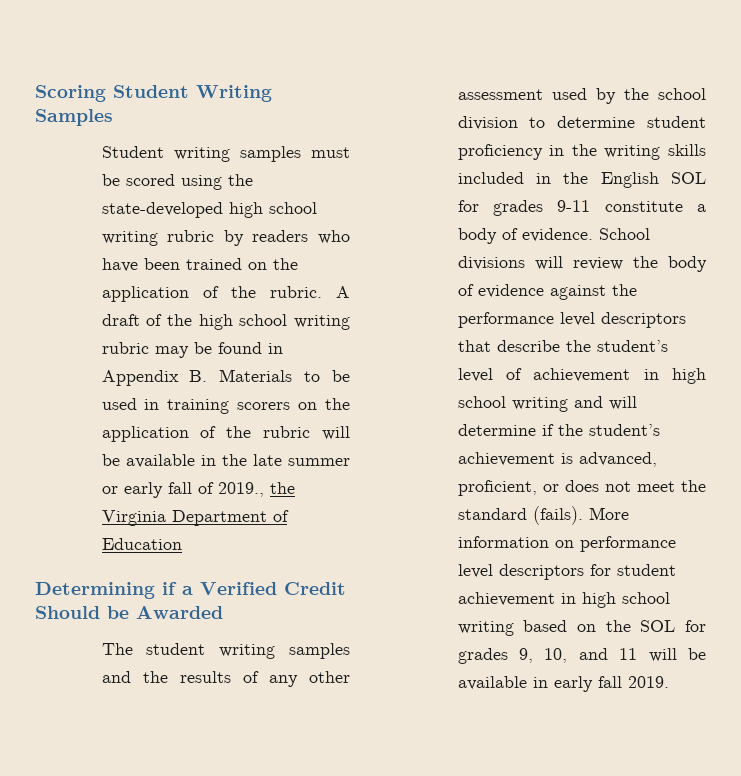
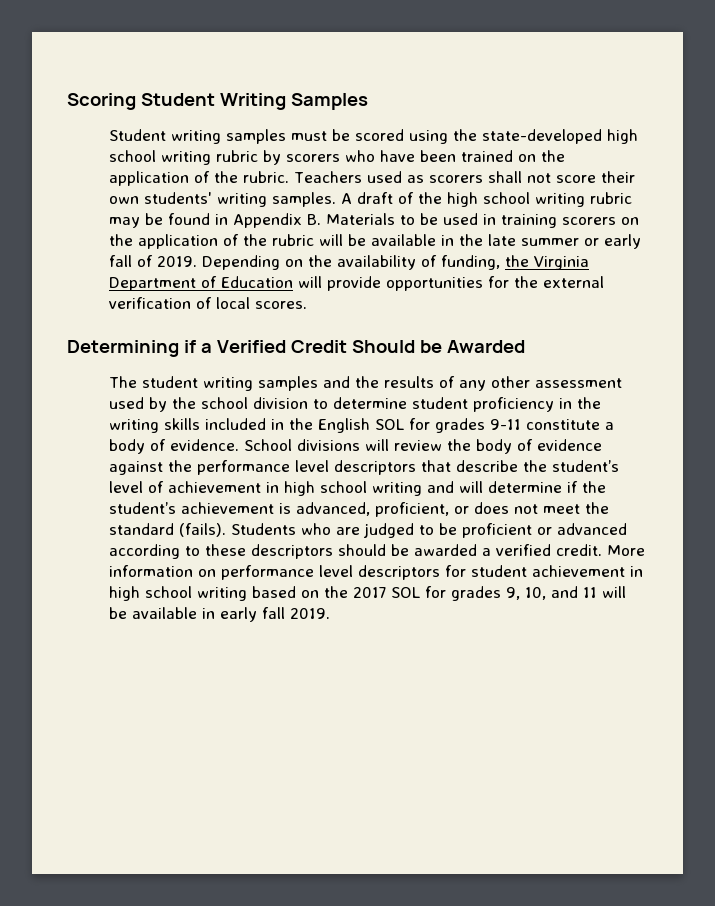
[252,230,309,242] readers -> [286,154,341,162] scorers
(322, 292) none -> [294,171,636,183] [109,192,337,207] Teachers used as scorers shall not score their own students' writing samples.
[217,482,264,497] 2019., -> [157,255,501,270] 2019. Depending on the availability of funding,
(182, 544) none -> [298,276,605,291] [109,297,308,309] will provide opportunities for the external verification of local scores.
(583, 515) none -> [231,523,628,538] [109,544,603,559] Students who are judged to be proficient or advanced according to these descriptors should be awarded a verified credit.
(631, 626) none -> [353,587,387,598] 2017

